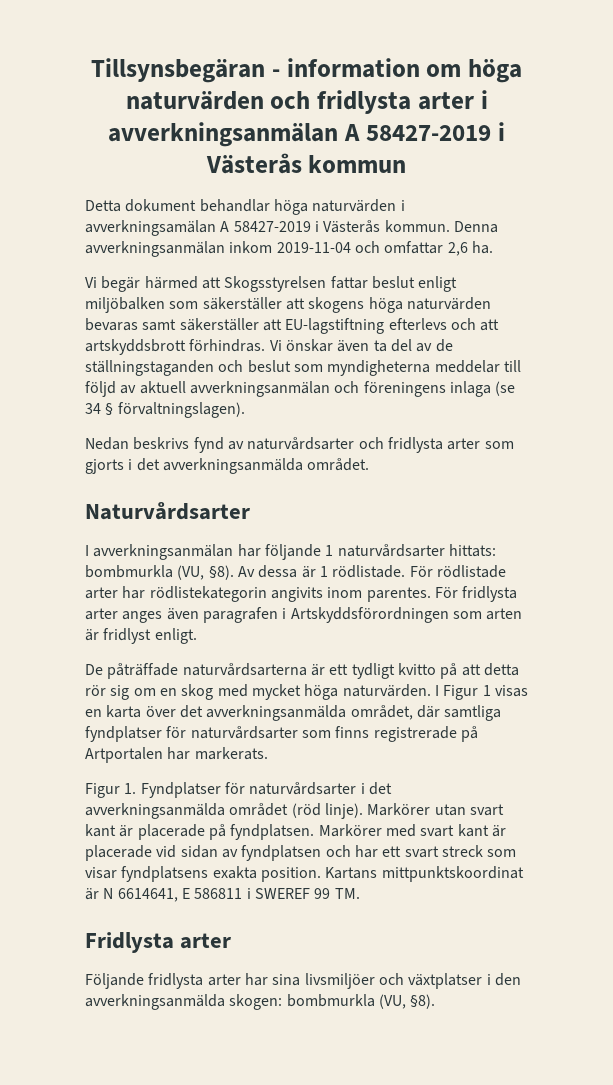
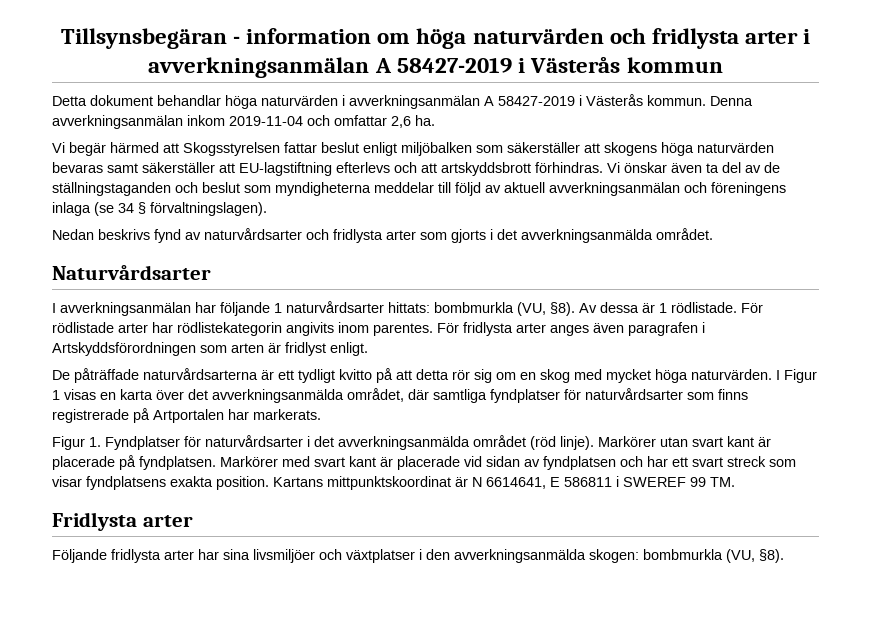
[85,220,216,236] avverkningsamälan -> [349,95,480,109] avverkningsanmälan

